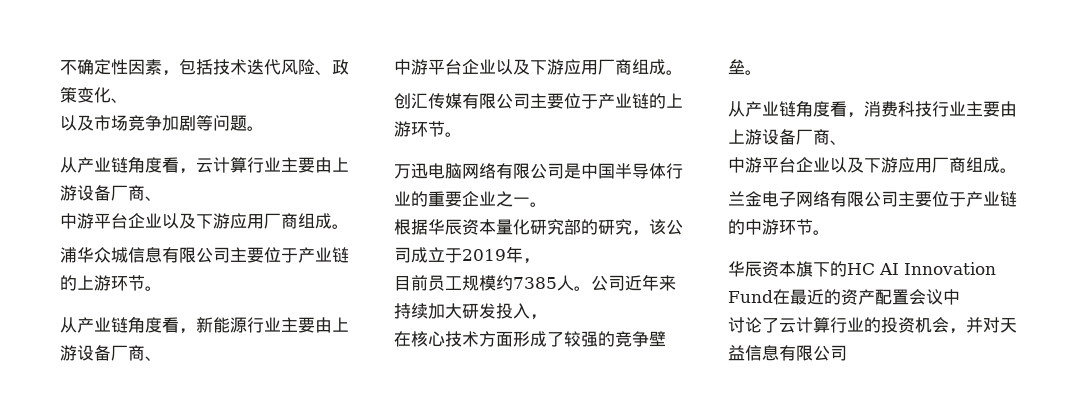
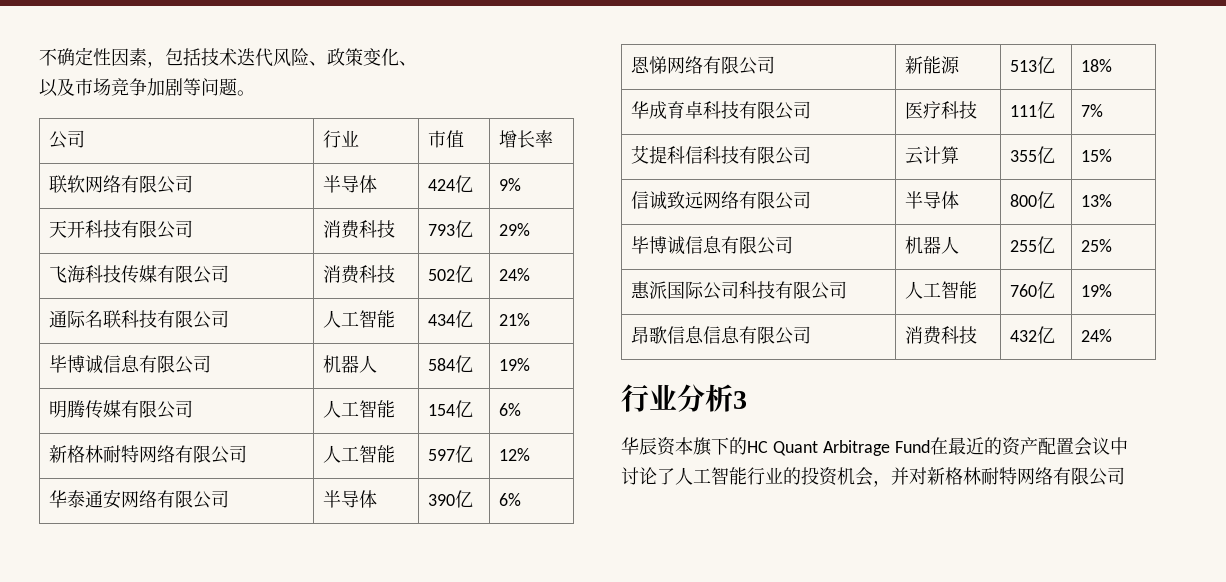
[60,156,349,174] [60,185,162,201] [60,213,349,229] [60,247,349,263] [60,275,162,291] [60,316,349,334] [60,345,162,361] [394,59,683,75] [394,93,683,109] [394,121,462,137] [394,163,683,179] [394,191,547,207] [394,219,683,236] [394,246,540,264] [394,274,676,291] [394,303,547,320] [394,331,666,347] [728,59,762,75] [728,100,1017,118] [728,129,847,145] [728,157,1017,173] [728,191,1017,207] [728,219,830,235] // 从产业链角度看，云计算行业主要由上游设备厂商、 // 中游平台企业以及下游应用厂商组成。 // 浦华众城信息有限公司主要位于产业链的上游环节。 // 从产业链角度看，新能源行业主要由上游设备厂商、 // 中游平台企业以及下游应用厂商组成。 // 创汇传媒有限公司主要位于产业链的上游环节。 // 万迅电脑网络有限公司是中国半导体行业的重要企业之一。 // 根据华辰资本量化研究部的研究，该公司成立于2019年， // 目前员工规模约7385人。公司近年来持续加大研发投入， // 在核心技术方面形成了较强的竞争壁垒。 // 从产业链角度看，消费科技行业主要由上游设备厂商、 // 中游平台企业以及下游应用厂商组成。 // 兰金电子网络有限公司主要位于产业链的中游环节。 -> [49,130,86,149] [323,130,360,148] [428,130,465,148] [499,130,554,148] [49,175,194,194] [323,175,378,193] [428,175,474,193] [499,178,522,191] [49,220,194,239] [323,220,396,239] [428,220,474,238] [499,223,531,236] [49,265,230,284] [323,265,396,284] [428,265,474,283] [499,268,531,281] [49,310,230,329] [323,310,396,328] [428,310,474,328] [499,313,531,326] [49,355,212,374] [323,355,378,373] [428,355,474,373] [499,358,531,371] [49,400,194,419] [323,400,396,418] [428,400,474,418] [499,403,522,416] [49,445,248,464] [323,445,396,463] [428,445,474,463] [499,448,531,461] [49,489,230,509] [323,490,378,508] [428,490,474,508] [499,493,522,506] [631,56,776,75] [905,56,961,74] [1010,56,1056,74] [1081,59,1113,72] [631,101,812,120] [905,101,978,119] [1010,101,1056,119] [1081,104,1104,117] [631,146,812,165] [905,146,960,165] [1010,146,1056,164] [1081,149,1113,162] [631,191,812,210] [905,191,960,209] [1010,191,1056,209] [1081,194,1113,207] [631,236,794,255] [905,236,960,254] [1010,236,1056,254] [1081,239,1113,252] [631,281,848,300] [905,281,978,299] [1010,281,1056,299] [1081,284,1113,297] [631,326,812,345] [905,326,978,345] [1010,326,1056,344] [1081,329,1113,342] [621,384,747,412] // 公司 | 行业 | 市值 | 增长率 // 联软网络有限公司 | 半导体 | 424亿 | 9% // 天开科技有限公司 | 消费科技 | 793亿 | 29% // 飞海科技传媒有限公司 | 消费科技 | 502亿 | 24% // 通际名联科技有限公司 | 人工智能 | 434亿 | 21% // 毕博诚信息有限公司 | 机器人 | 584亿 | 19% // 明腾传媒有限公司 | 人工智能 | 154亿 | 6% // 新格林耐特网络有限公司 | 人工智能 | 597亿 | 12% // 华泰通安网络有限公司 | 半导体 | 390亿 | 6% // 恩悌网络有限公司 | 新能源 | 513亿 | 18% // 华成育卓科技有限公司 | 医疗科技 | 111亿 | 7% // 艾提科信科技有限公司 | 云计算 | 355亿 | 15% // 信诚致远网络有限公司 | 半导体 | 800亿 | 13% // 毕博诚信息有限公司 | 机器人 | 255亿 | 25% // 惠派国际公司科技有限公司 | 人工智能 | 760亿 | 19% // 昂歌信息信息有限公司 | 消费科技 | 432亿 | 24% // 行业分析3
[879,262,996,275] AI Innovation -> [772,440,890,456] Quant Arbitrage
[779,317,830,333] 云计算 -> [675,467,747,485] 人工智能
[1000,318,1017,333] [728,345,779,361] 天益信息 -> [927,467,1053,485] 新格林耐特网络

